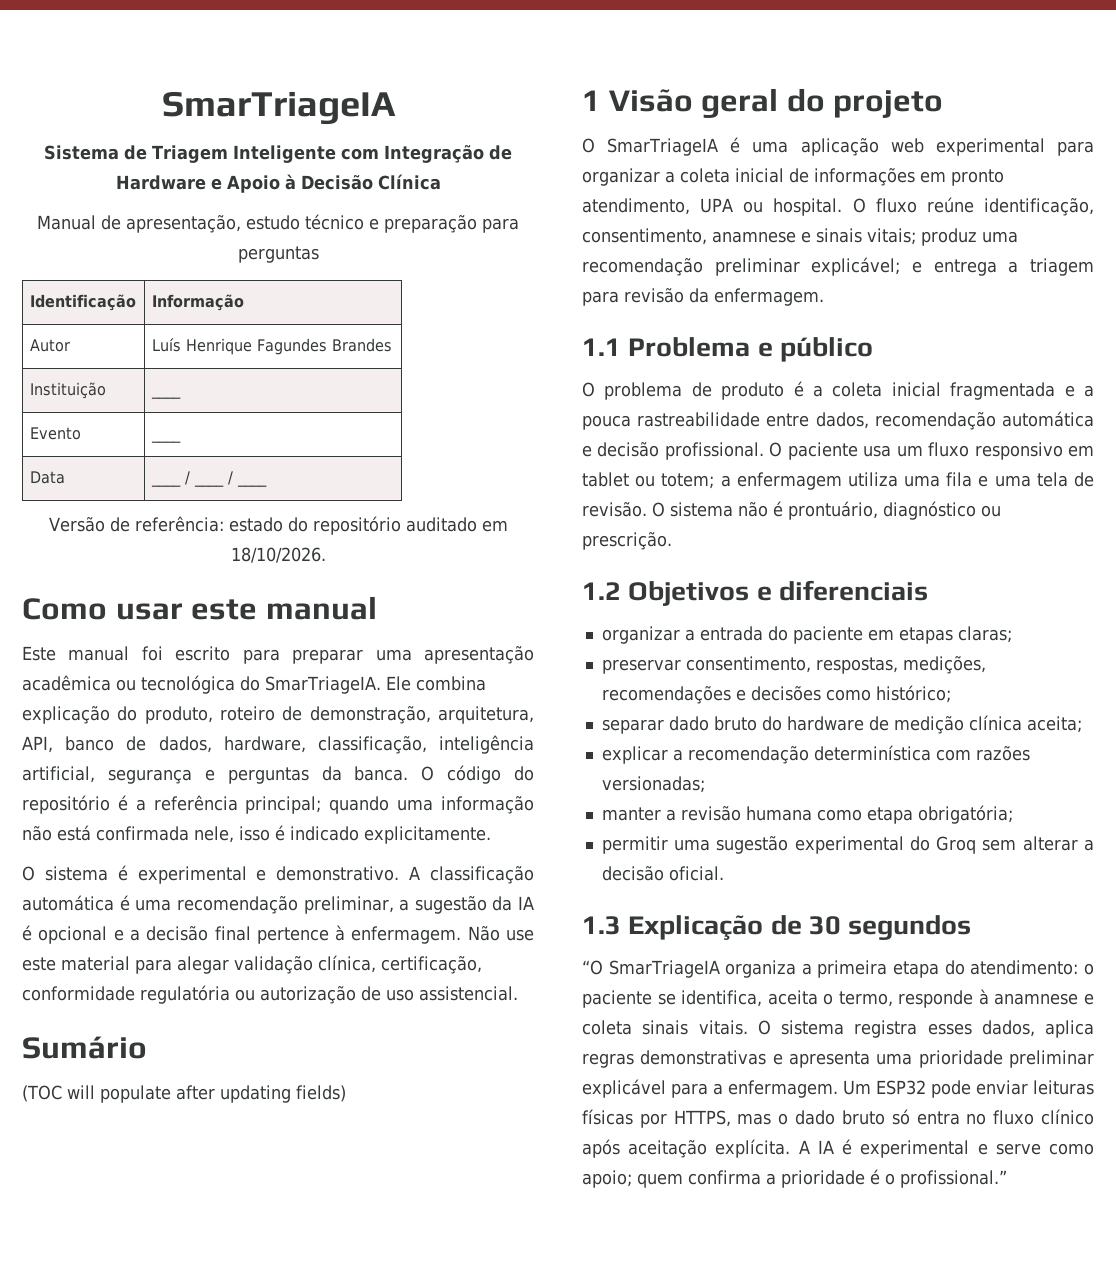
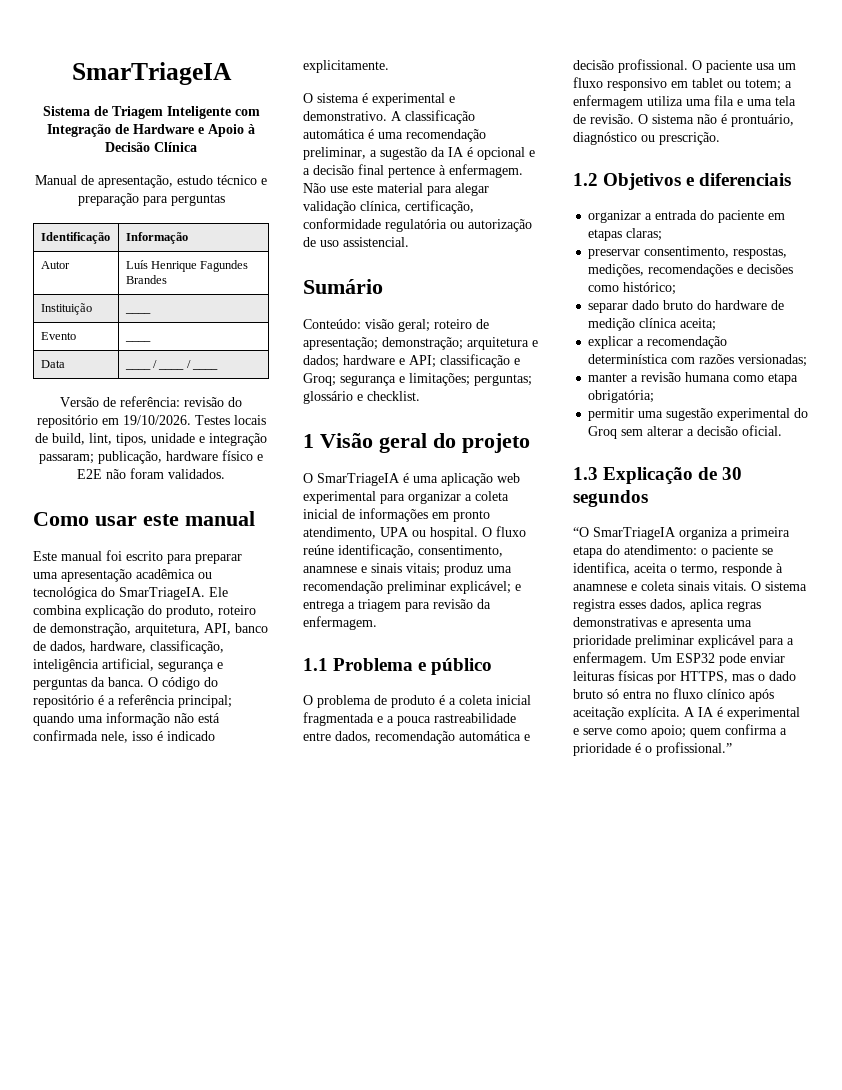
[228,516,508,535] [230,547,326,563] estado do repositório auditado em 18/10/2026. -> [184,397,242,407] [36,415,266,428] [35,433,267,446] [39,450,263,464] [77,468,225,479] revisão do repositório em 19/10/2026. Testes locais de build, lint, tipos, unidade e integração passaram; publicação, hardware físico e E2E não foram validados.
[22,1085,346,1103] (TOC will populate after updating fields) -> [303,319,489,332] [303,337,538,350] [303,354,520,368] [303,373,532,386] [303,391,420,404] Conteúdo: visão geral; roteiro de apresentação; demonstração; arquitetura e dados; hardware e API; classificação e Groq; segurança e limitações; perguntas; glossário e checklist.

